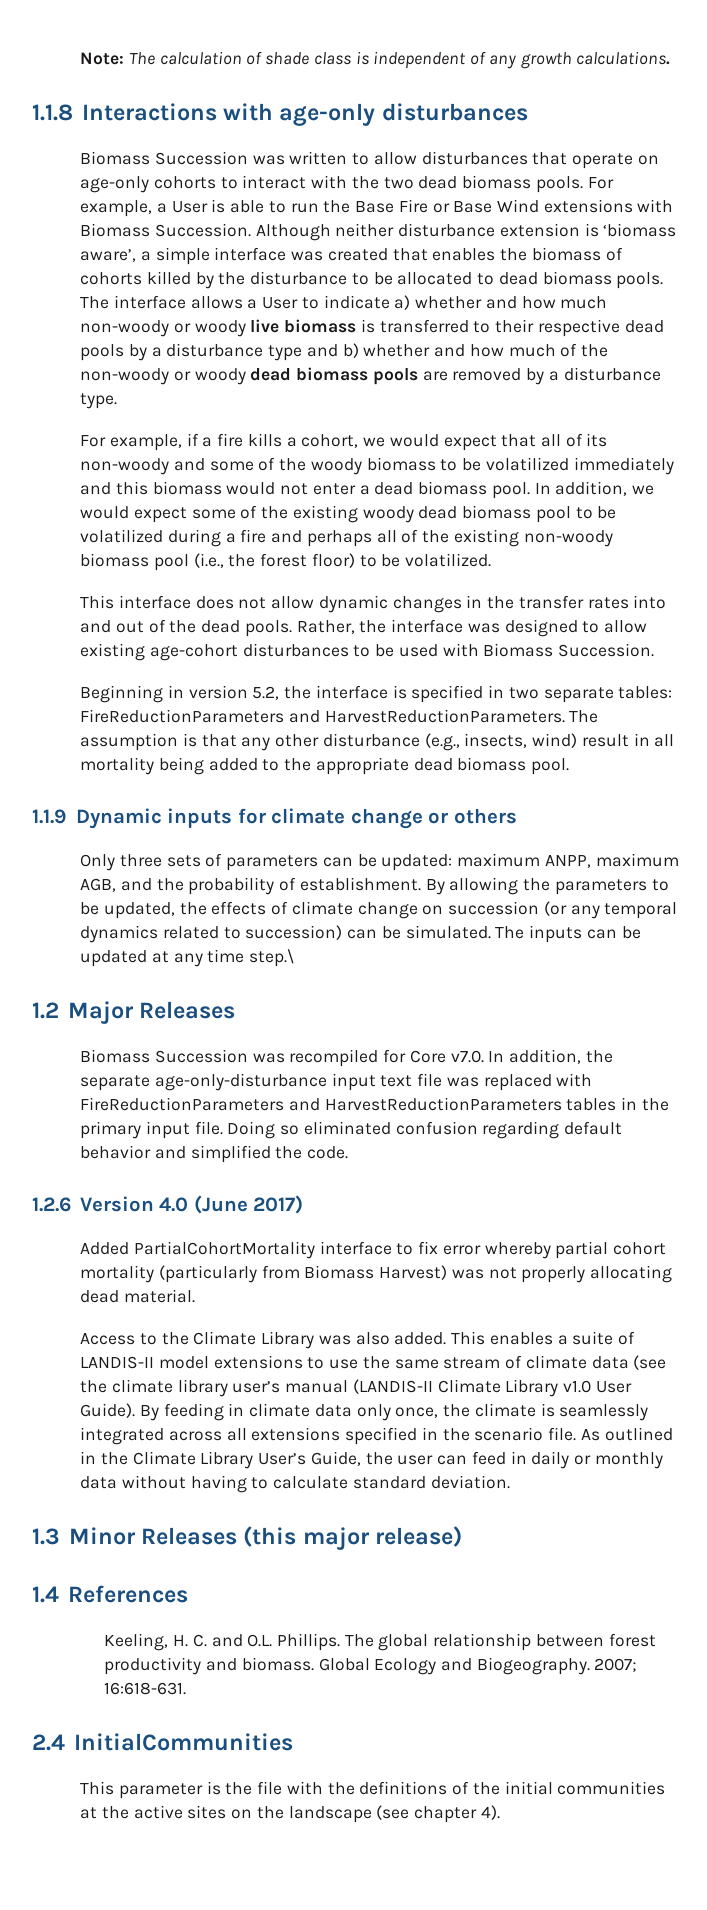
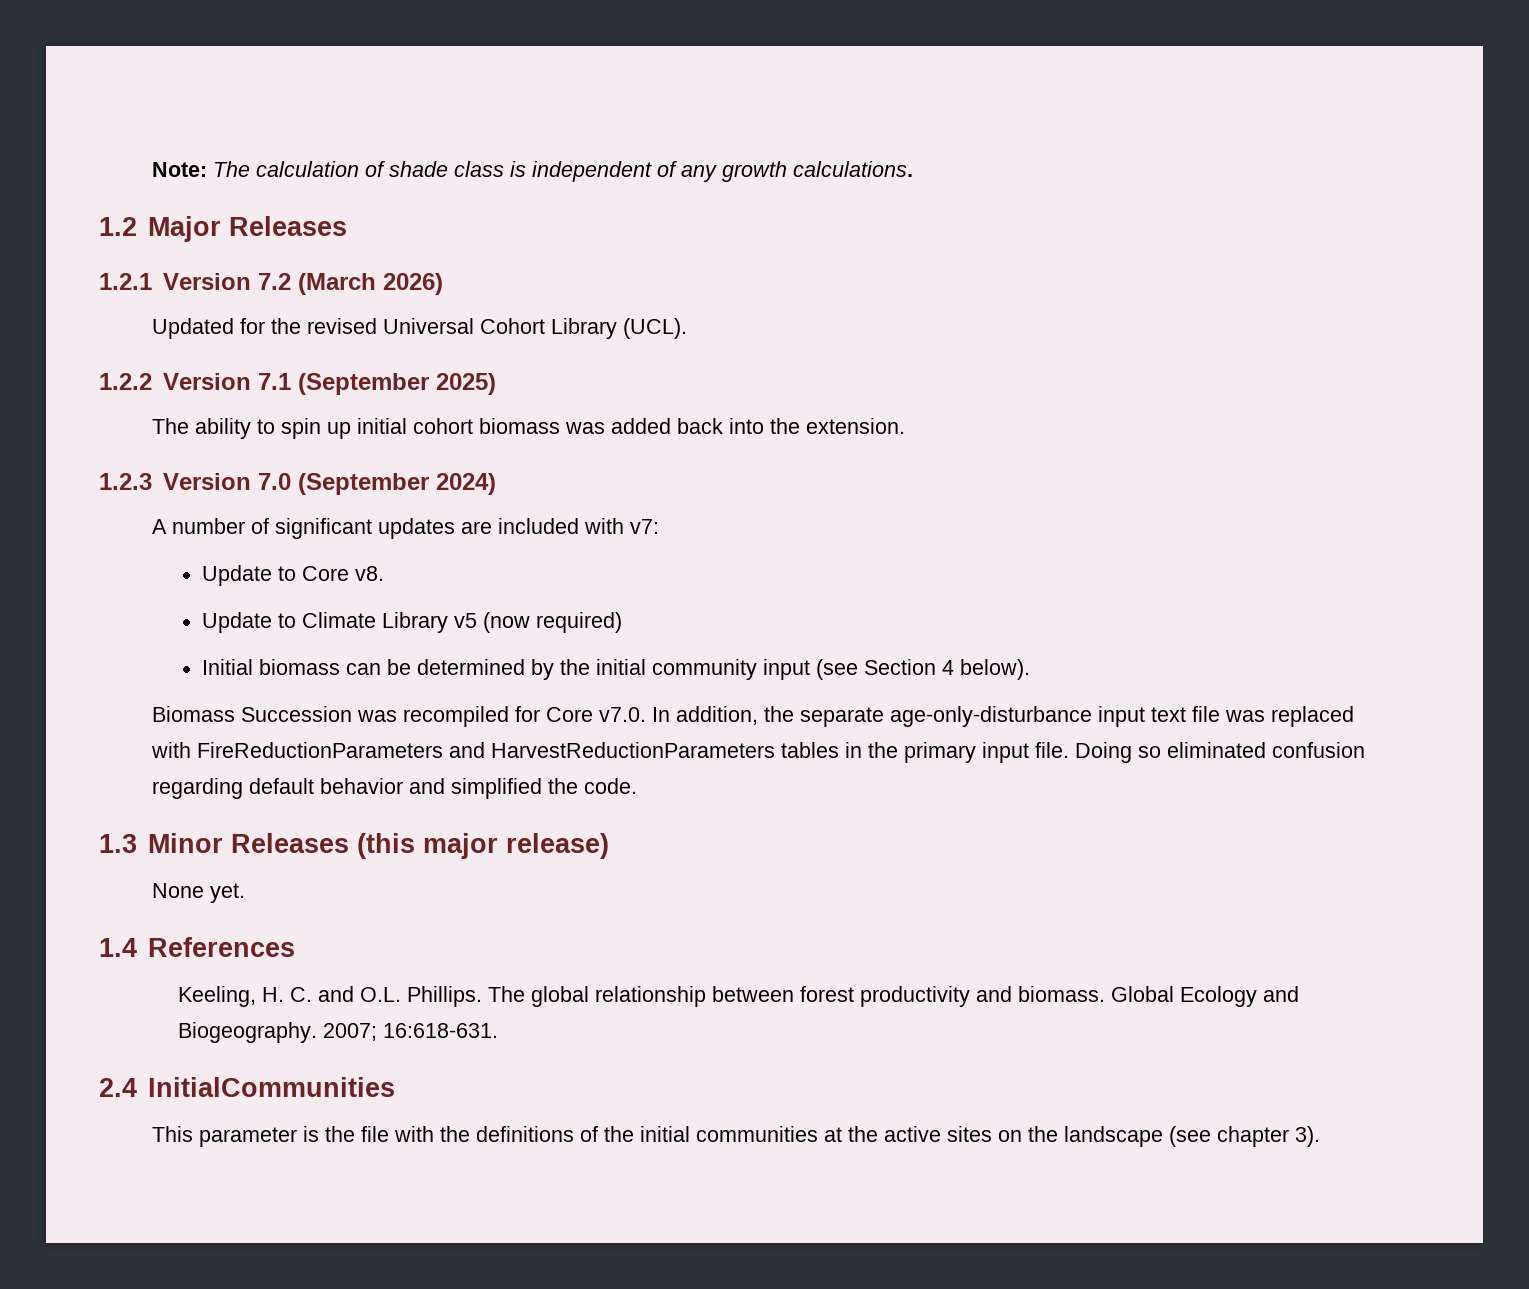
[32,103,528,126] [80,151,659,169] [80,175,614,193] [80,199,674,217] [80,223,677,241] [80,247,623,265] [80,271,664,289] [80,295,608,310] [80,319,664,337] [80,343,608,361] [80,367,661,385] [80,393,118,409] [80,433,608,451] [80,457,674,475] [80,481,654,499] [80,505,617,523] [80,529,613,547] [80,553,492,571] [80,595,667,613] [80,619,647,637] [80,643,655,661] [80,685,673,703] [80,709,599,723] [80,733,675,751] [80,757,570,775] [32,808,517,829] [80,853,679,871] [80,877,669,895] [80,901,678,919] [80,925,641,943] [80,949,296,967] [32,1001,236,1024] 1.1.8 Interactions with age-only disturbances // Biomass Succession was written to allow disturbances that operate on age-only cohorts to interact with the two dead biomass pools. For example, a User is able to run the Base Fire or Base Wind extensions with Biomass Succession. Although neither disturbance extension is ‘biomass aware’, a simple interface was created that enables the biomass of cohorts killed by the disturbance to be allocated to dead biomass pools. The interface allows a User to indicate a) whether and how much non-woody or woody live biomass is transferred to their respective dead pools by a disturbance type and b) whether and how much of the non-woody or woody dead biomass pools are removed by a disturbance type. // For example, if a fire kills a cohort, we would expect that all of its non-woody and some of the woody biomass to be volatilized immediately and this biomass would not enter a dead biomass pool. In addition, we would expect some of the existing woody dead biomass pool to be volatilized during a fire and perhaps all of the existing non-woody biomass pool (i.e., the forest floor) to be volatilized. // This interface does not allow dynamic changes in the transfer rates into and out of the dead pools. Rather, the interface was designed to allow existing age-cohort disturbances to be used with Biomass Succession. // Beginning in version 5.2, the interface is specified in two separate tables: FireReductionParameters and HarvestReductionParameters. The assumption is that any other disturbance (e.g., insects, wind) result in all mortality being added to the appropriate dead biomass pool. // 1.1.9 Dynamic inputs for climate change or others // Only three sets of parameters can be updated: maximum ANPP, maximum AGB, and the probability of establishment. By allowing the parameters to be updated, the effects of climate change on succession (or any temporal dynamics related to succession) can be simulated. The inputs can be updated at any time step.\ // 1.2 Major Releases -> [99,216,347,242] [99,273,443,295] [151,318,687,339] [99,373,496,395] [151,418,905,439] [99,473,496,495] [151,518,659,539] [202,565,385,586] [202,612,623,633] [202,659,1031,680] 1.2 Major Releases // 1.2.1 Version 7.2 (March 2026) // Updated for the revised Universal Cohort Library (UCL). // 1.2.2 Version 7.1 (September 2025) // The ability to spin up initial cohort biomass was added back into the extension. // 1.2.3 Version 7.0 (September 2024) // A number of significant updates are included with v7: // Update to Core v8. // Update to Climate Library v5 (now required) // Initial biomass can be determined by the initial community input (see Section 4 below).
[32,1195,304,1214] [80,1241,667,1259] [80,1265,673,1283] [80,1289,195,1303] [80,1331,635,1349] [80,1355,667,1370] [80,1379,632,1397] [80,1403,649,1421] [80,1427,673,1445] [80,1451,663,1469] [80,1475,510,1493] // 1.2.6 Version 4.0 (June 2017) // Added PartialCohortMortality interface to fix error whereby partial cohort mortality (particularly from Biomass Harvest) was not properly allocating dead material. // Access to the Climate Library was also added. This enables a suite of LANDIS-II model extensions to use the same stream of climate data (see the climate library user’s manual (LANDIS-II Climate Library v1.0 User Guide). By feeding in climate data only once, the climate is seamlessly integrated across all extensions specified in the scenario file. As outlined in the Climate Library User’s Guide, the user can feed in daily or monthly data without having to calculate standard deviation. -> (637, 786) none
(463, 1536) none -> [151,883,245,903] // None yet.
[480,1805,500,1820] 4). -> [1294,1126,1320,1147] 3).

